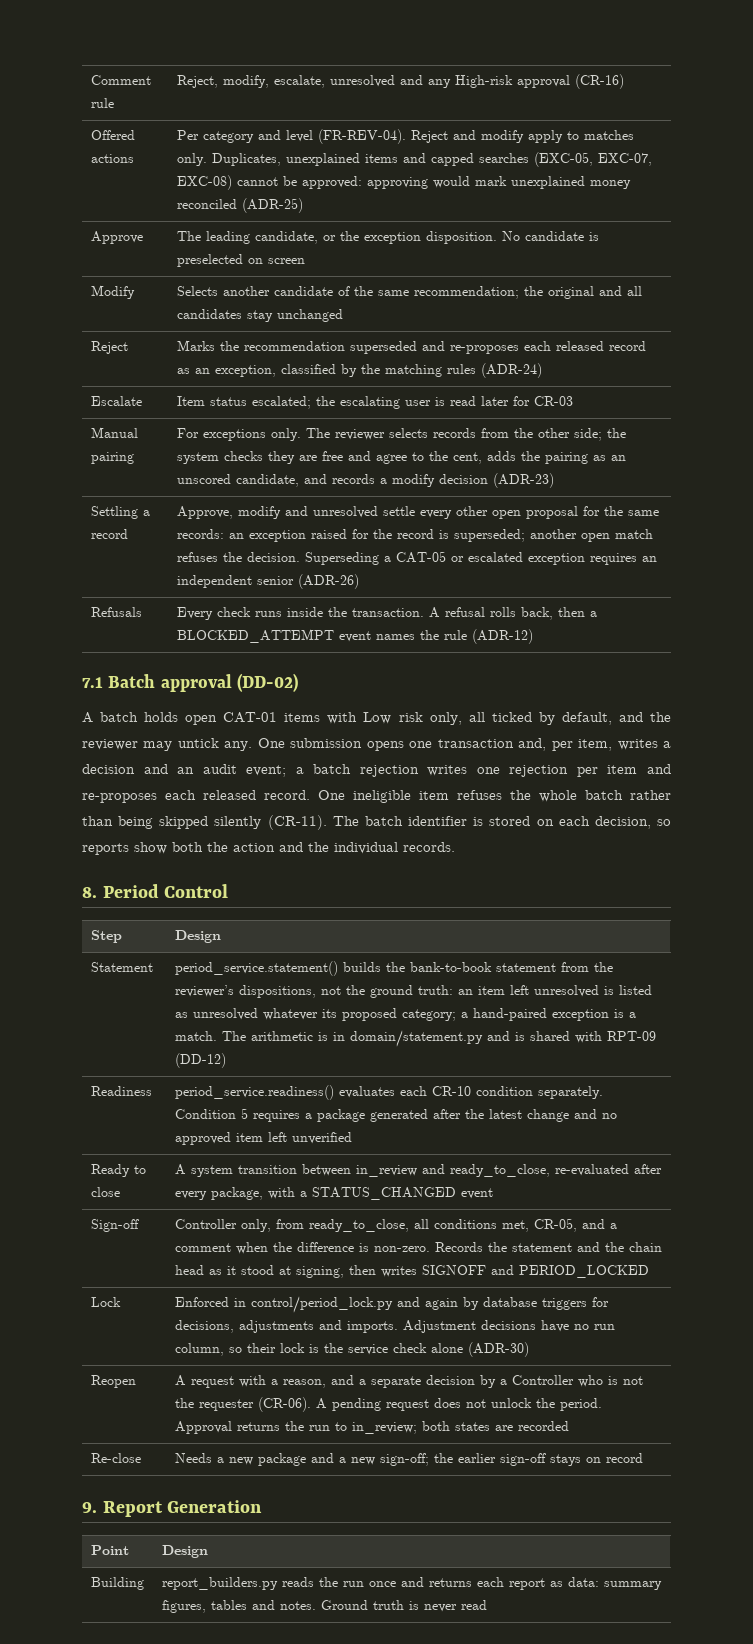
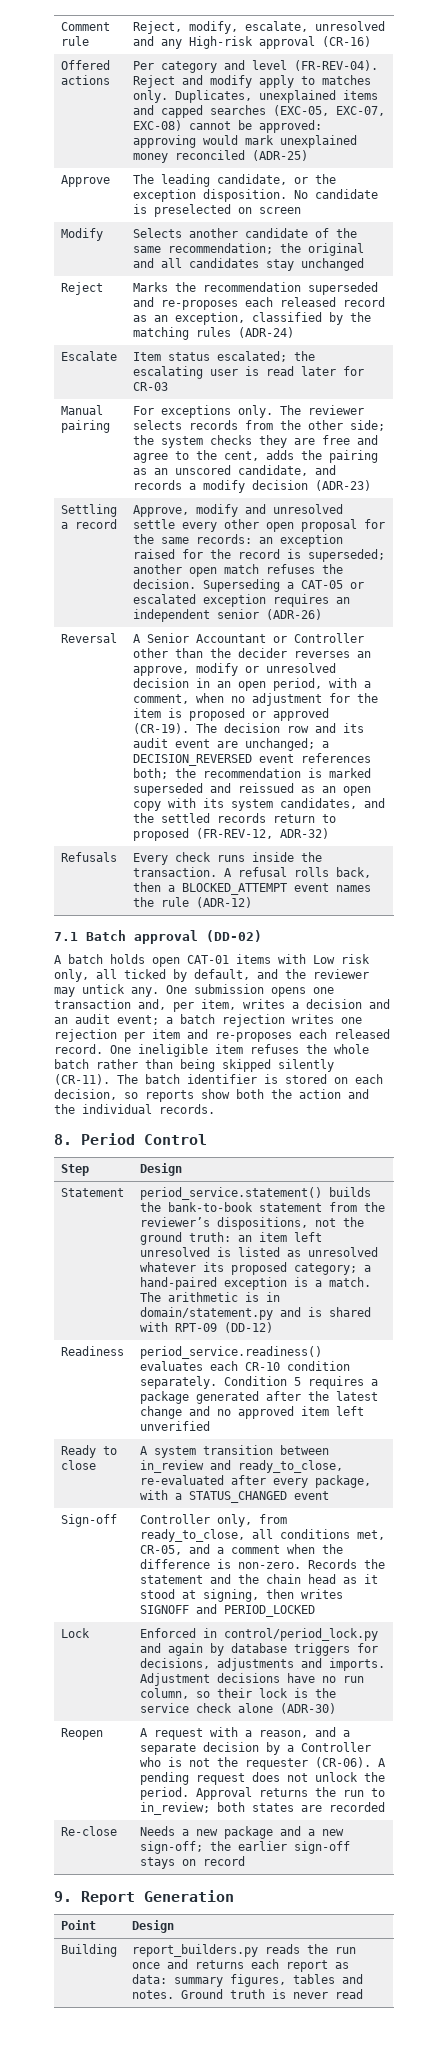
(359, 581) none -> [61,633,118,643] [133,633,365,643] [133,648,372,658] [133,663,337,676] [133,678,372,691] [133,693,379,706] [133,708,330,721] [133,723,365,734] [133,738,330,751] [133,753,372,766] [133,768,372,779] [133,783,372,796] [133,798,386,811] [133,813,337,823] [133,828,330,841] // Reversal | A Senior Accountant or Controller other than the decider reverses an approve, modify or unresolved decision in an open period, with a comment, when no adjustment for the item is proposed or approved (CR-19). The decision row and its audit event are unchanged; a DECISION_REVERSED event references both; the recommendation is marked superseded and reissued as an open copy with its system candidates, and the settled records return to proposed (FR-REV-12, ADR-32)

